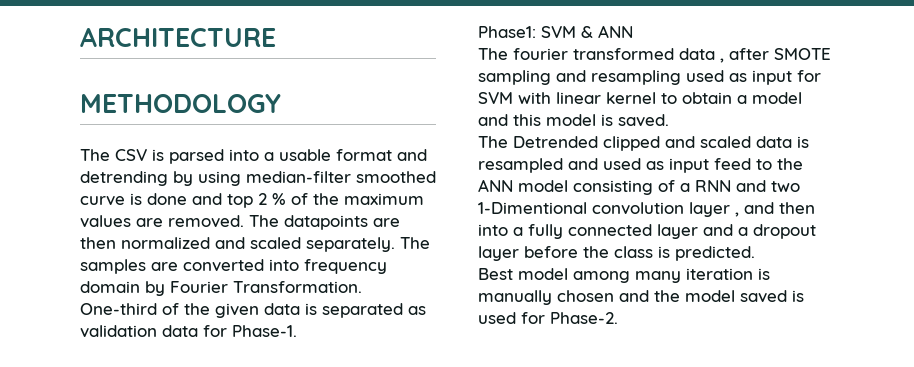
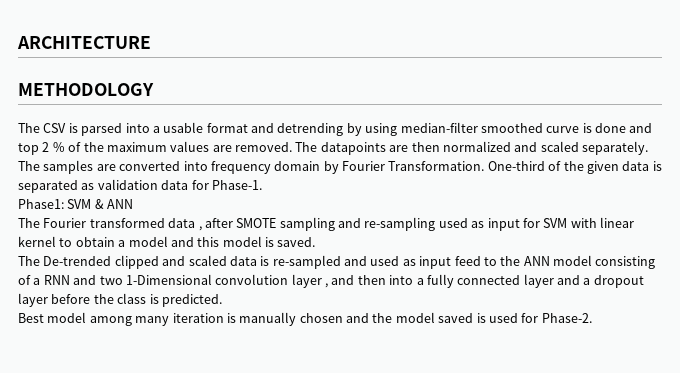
[513,48,568,60] fourier -> [43,218,87,228] Fourier
[591,70,681,85] resampling -> [364,217,436,231] re-sampling
[513,136,598,148] Detrended -> [43,256,112,266] De-trended
[478,158,563,173] resampled -> [272,255,341,269] re-sampled
[478,202,587,214] 1-Dimentional -> [125,274,212,285] 1-Dimensional

